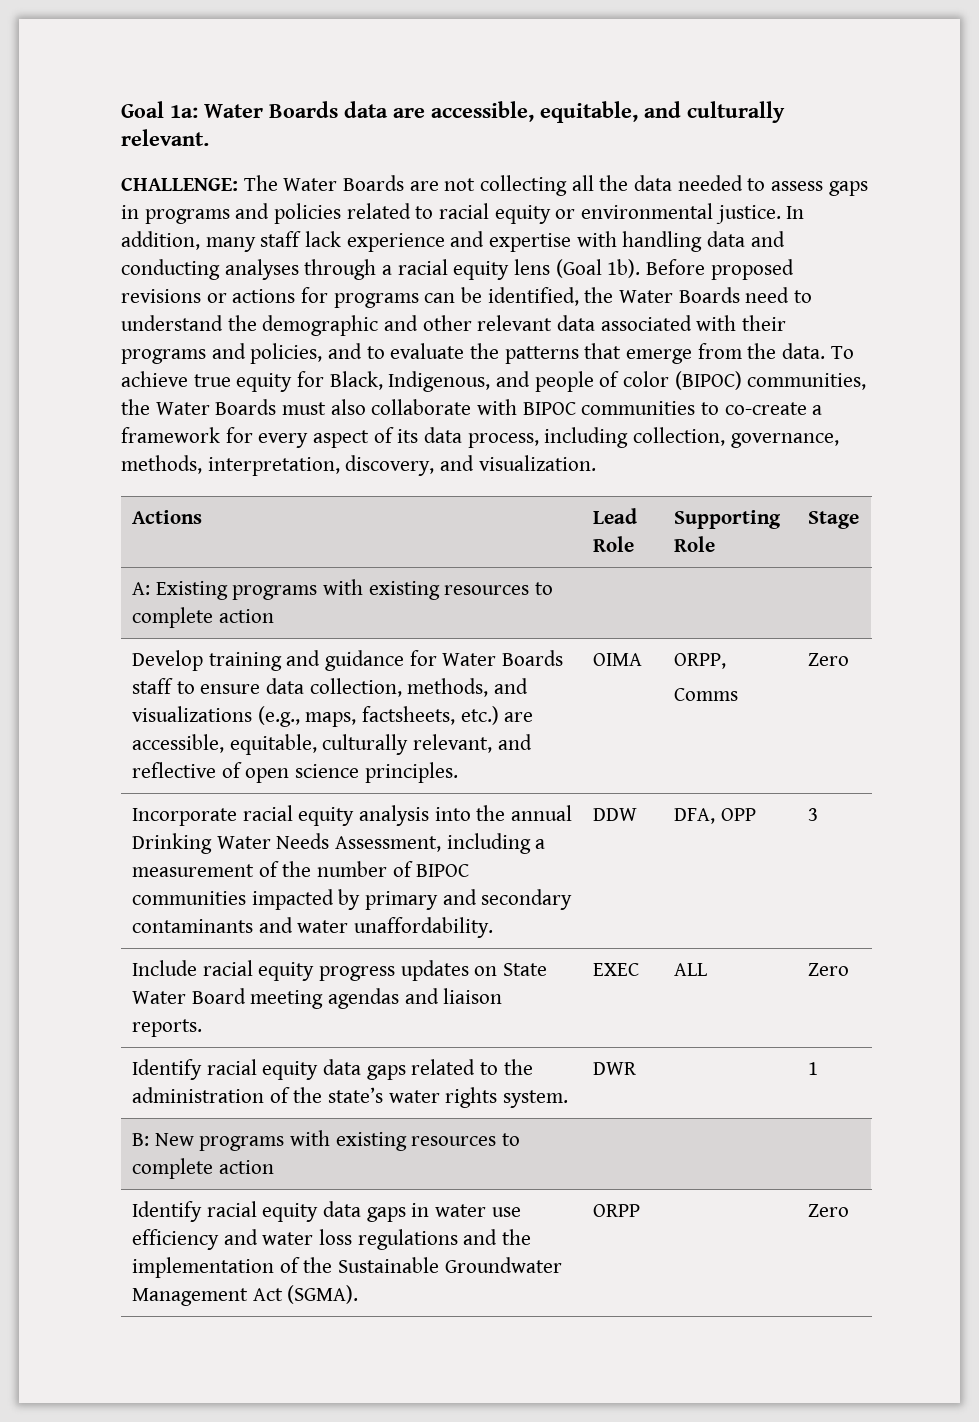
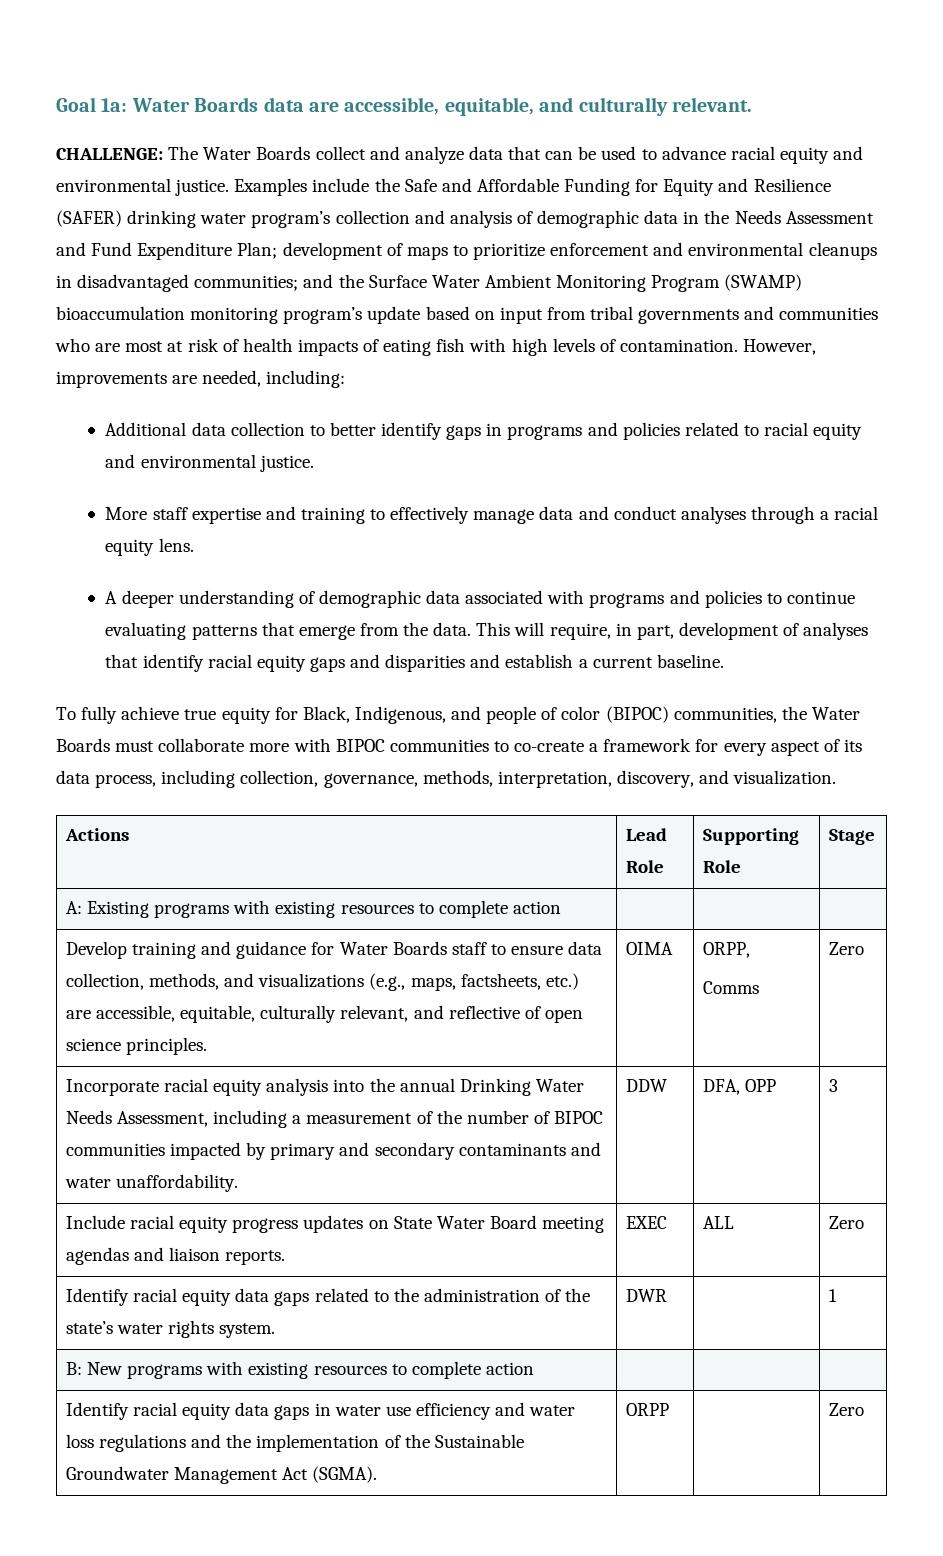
[409,175,824,196] are not collecting all the data needed to assess -> [315,146,864,164] [56,178,831,196] [56,210,874,228] [56,242,877,260] [56,274,803,292] [56,306,879,324] [55,338,817,356] [56,370,346,388] [105,422,443,440] collect and analyze data that can be used to advance racial equity and environmental justice. Examples include the Safe and Affordable Funding for Equity and Resilience (SAFER) drinking water program’s collection and analysis of demographic data in the Needs Assessment and Fund Expenditure Plan; development of maps to prioritize enforcement and environmental cleanups in disadvantaged communities; and the Surface Water Ambient Monitoring Program (SWAMP) bioaccumulation monitoring program’s update based on input from tribal governments and communities who are most at risk of health impacts of eating fish with high levels of contamination. However, improvements are needed, including: // Additional data collection to better identify
[555,203,805,224] [121,231,703,252] or environmental justice. In addition, many staff lack experience and expertise with handling -> [105,454,314,472] [105,506,535,524] and environmental justice. // More staff expertise and training to effectively manage
[121,259,220,280] conducting -> [613,506,677,520] conduct
[514,259,794,280] [121,287,813,308] [121,315,553,336] lens (Goal 1b). Before proposed revisions or actions for programs can be identified, the Water Boards need to understand the demographic and other relevant -> [158,538,194,552] [105,590,421,608] lens. // A deeper understanding of demographic
[742,315,787,331] [121,343,500,364] their programs and policies, and to evaluate the -> [589,590,855,608] [105,622,187,640] programs and policies to continue evaluating
[830,346,854,359] To -> [476,622,869,640] [105,654,724,672] [56,706,118,724] This will require, in part, development of analyses that identify racial equity gaps and disparities and establish a current baseline. // To fully
[330,399,472,415] also collaborate -> [158,738,290,752] collaborate more

